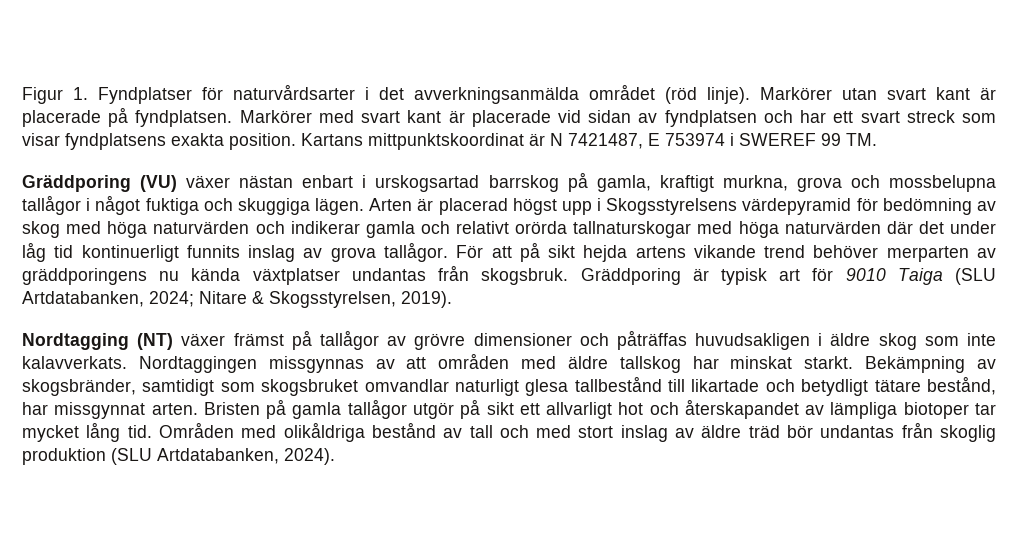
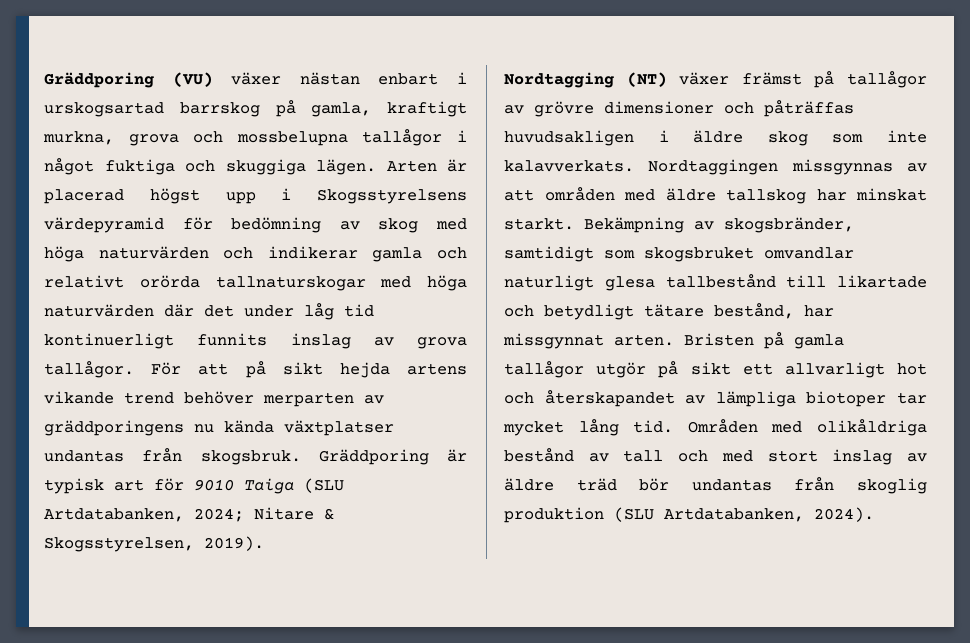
[22,84,996,104] [22,107,996,127] [22,133,877,150] Figur 1. Fyndplatser för naturvårdsarter i det avverkningsanmälda området (röd linje). Markörer utan svart kant är placerade på fyndplatsen. Markörer med svart kant är placerade vid sidan av fyndplatsen och har ett svart streck som visar fyndplatsens exakta position. Kartans mittpunktskoordinat är N 7421487, E 753974 i SWEREF 99 TM. // -> (44, 80) none

